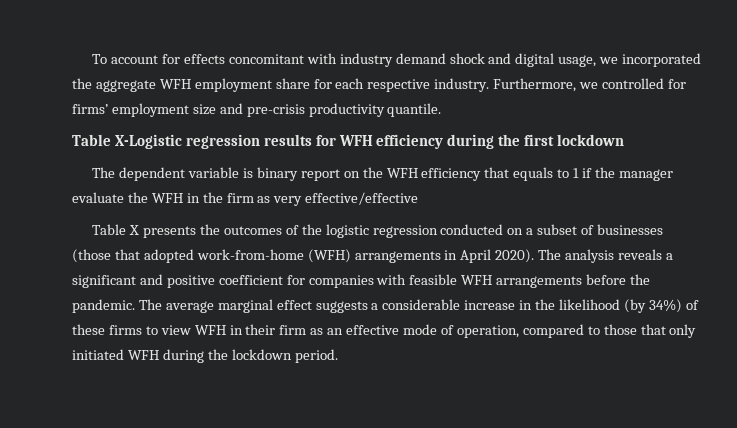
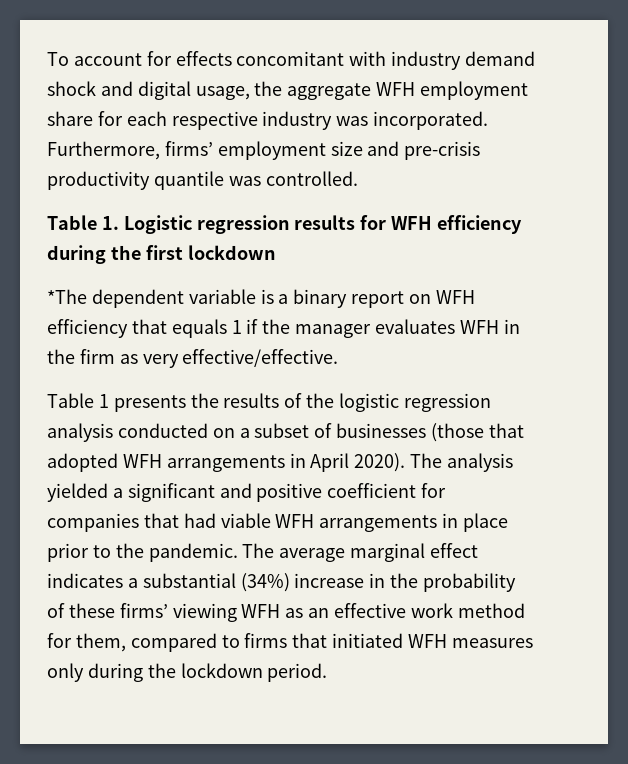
[599,53,702,67] we incorporated -> (250, 93) none
[434,78,686,92] industry. Furthermore, we controlled for -> [262,111,489,130] [47,141,160,160] industry was incorporated. Furthermore,
[387,103,442,117] [72,134,182,149] quantile. // Table X-Logistic -> [153,171,358,190] [47,215,192,234] quantile was controlled. // Table 1. Logistic
[92,167,116,178] The -> [47,289,87,304] *The
(253, 173) none -> [278,294,289,304] a
[362,167,383,178] the -> (432, 299) none
[557,169,570,178] to -> (227, 328) none
[72,192,148,203] evaluate the -> [375,319,456,334] evaluates
[305,192,419,205] [92,224,140,235] effective/effective // Table X -> [182,349,339,367] [47,393,109,408] effective/effective. // Table 1
[223,226,282,235] outcomes -> [223,393,280,408] results
(438, 231) none -> [47,423,113,442] analysis
[196,249,351,263] work-from-home (WFH) -> [122,454,162,468] WFH
[618,249,663,260] reveals -> [47,483,108,502] yielded
[376,274,627,288] with feasible WFH arrangements before -> [143,513,509,532] [47,543,111,562] that had viable WFH arrangements in place prior to
[315,299,699,313] [72,324,697,338] [72,349,159,360] suggests a considerable increase in the likelihood (by 34%) of these firms to view WFH in their firm as an effective mode of operation, compared to those that only initiated WFH -> [47,573,517,592] [47,603,525,622] [47,633,533,652] [47,663,84,682] indicates a substantial (34%) increase in the probability of these firms’ viewing WFH as an effective work method for them, compared to firms that initiated WFH measures only

